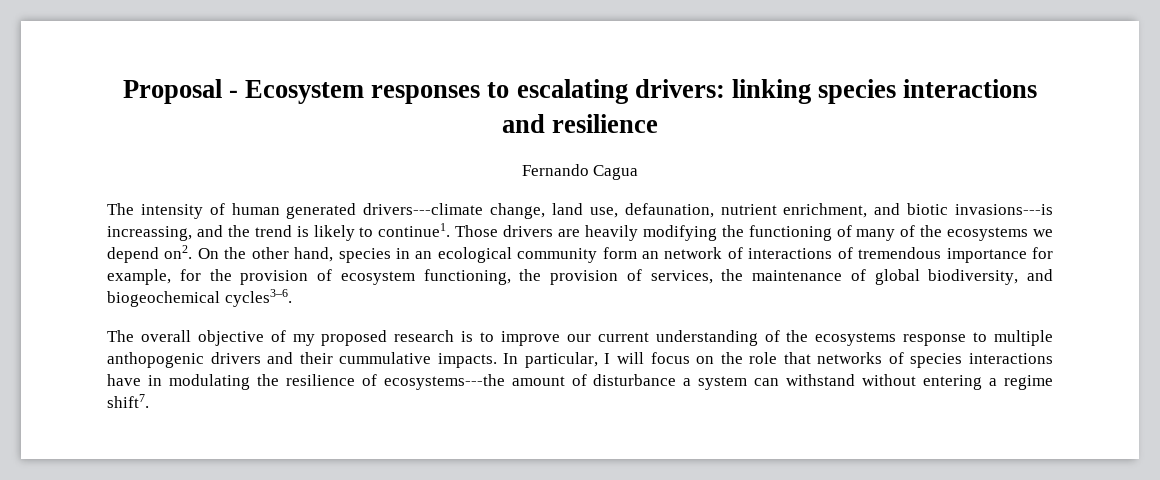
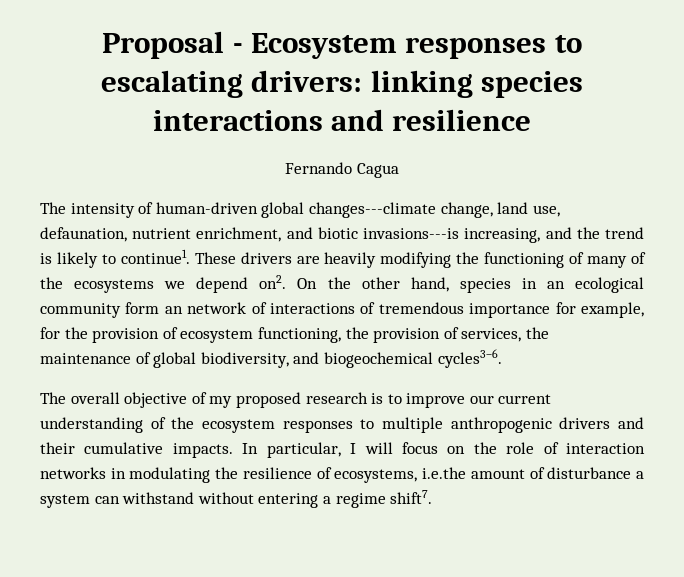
[231,203,484,219] human generated drivers---climate -> [155,202,436,218] human-driven global changes---climate
[107,226,192,241] increassing, -> [464,228,541,243] increasing,
[455,225,499,237] Those -> [194,252,236,264] These
[815,332,967,346] ecosystems response -> [201,419,353,433] ecosystem responses
[107,352,204,368] anthopogenic -> [450,417,552,433] anthropogenic
[339,352,432,364] cummulative -> [84,442,164,454] cumulative
[783,352,1053,368] [107,374,141,386] that networks of species interactions have -> [543,442,646,454] [40,467,106,479] of interaction networks
[383,374,505,390] ecosystems---the -> [334,467,467,483] ecosystems, i.e.the

